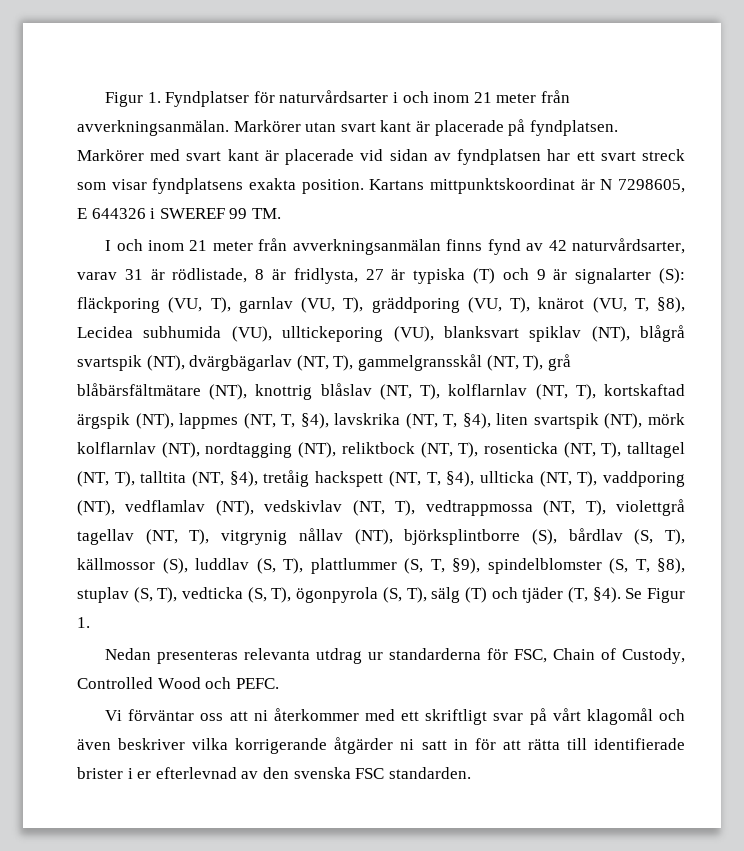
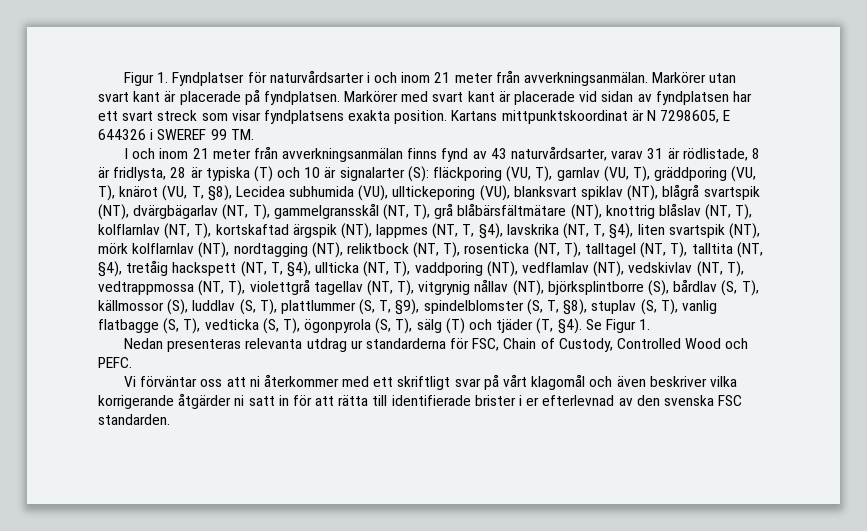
[548,240,567,251] 42 -> [490,148,507,159] 43
[365,269,384,280] 27 -> [170,167,187,178] 28
[536,269,546,280] 9 -> [304,167,321,178] 10
(178, 595) none -> [681,300,717,314] [98,318,201,334] vanlig flatbagge (S, T),

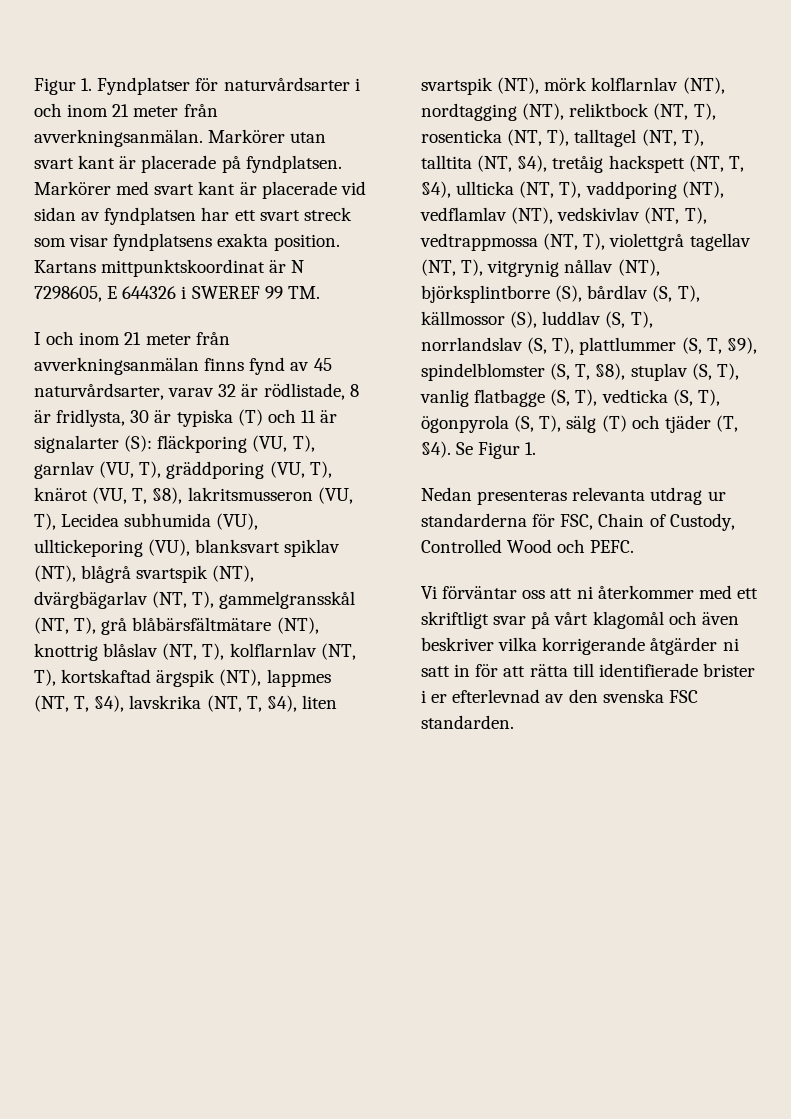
[490,148,507,159] 43 -> [313,358,332,371] 45
[647,148,664,159] 31 -> [218,384,237,397] 32
[170,167,187,178] 28 -> [130,410,150,423] 30
[304,167,321,178] 10 -> [300,410,316,423] 11
(232, 193) none -> [187,487,353,504] [34,513,56,530] lakritsmusseron (VU, T),
(277, 307) none -> [421,337,575,354] norrlandslav (S, T),

